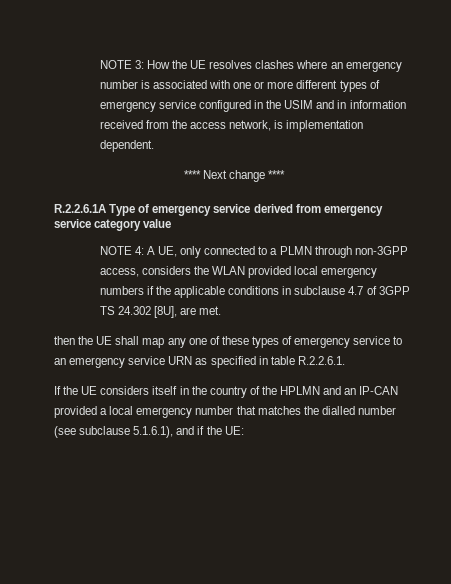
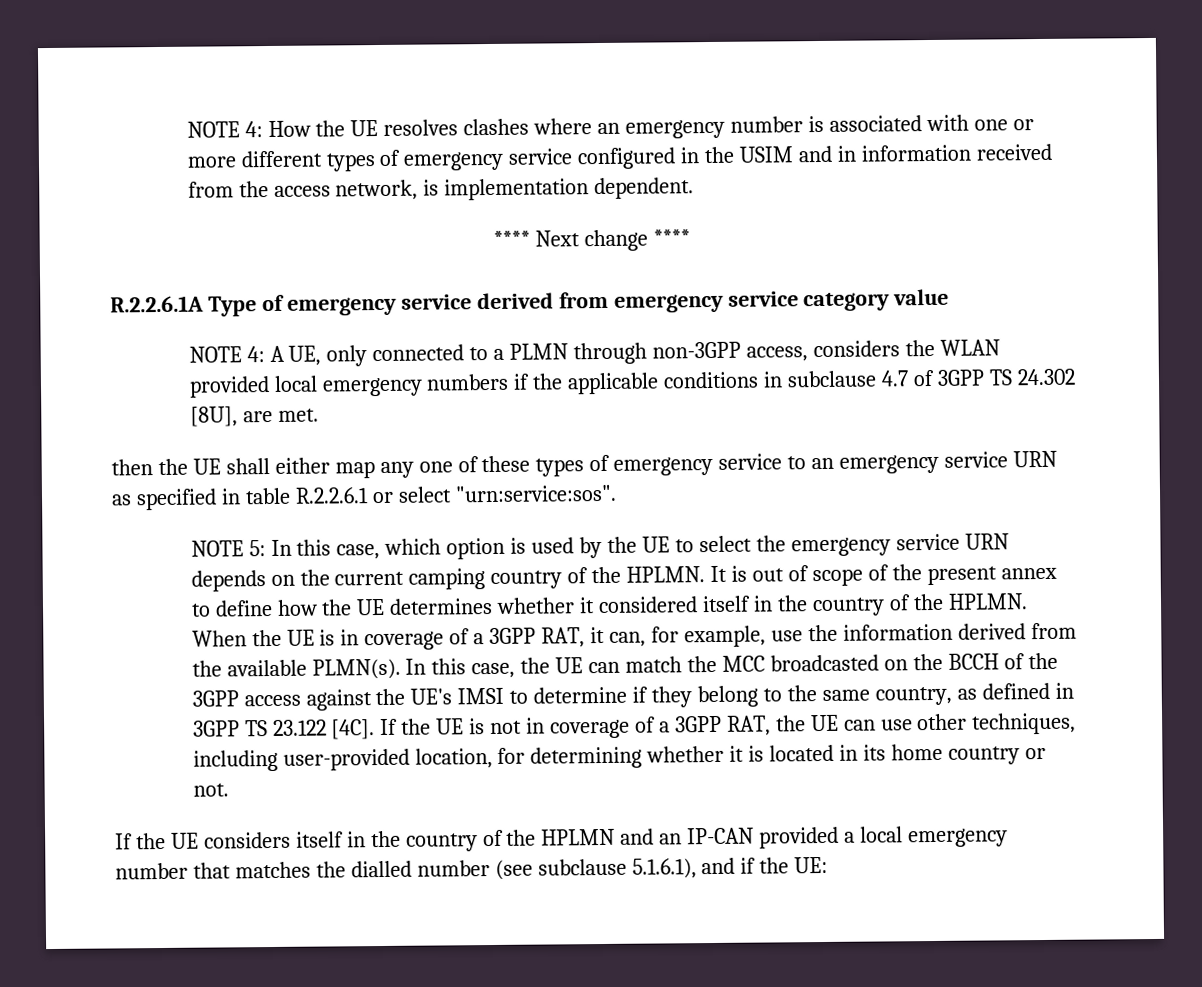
[99,60,144,69] NOTE 3: -> [186,121,263,138] NOTE 4:
(140, 340) none -> [274,457,330,474] either
[297,356,345,365] R.2.2.6.1. -> [294,484,617,504] [190,533,1009,560] [190,564,1057,592] [190,593,1028,617] [191,622,1077,651] [191,652,1058,680] [191,682,1074,711] [192,712,1077,740] [192,743,1046,772] [192,783,229,797] R.2.2.6.1 or select "urn:service:sos". // NOTE 5: In this case, which option is used by the UE to select the emergency service URN depends on the current camping country of the HPLMN. It is out of scope of the present annex to define how the UE determines whether it considered itself in the country of the HPLMN. When the UE is in coverage of a 3GPP RAT, it can, for example, use the information derived from the available PLMN(s). In this case, the UE can match the MCC broadcasted on the BCCH of the 3GPP access against the UE's IMSI to determine if they belong to the same country, as defined in 3GPP TS 23.122 [4C]. If the UE is not in coverage of a 3GPP RAT, the UE can use other techniques, including user-provided location, for determining whether it is located in its home country or not.

